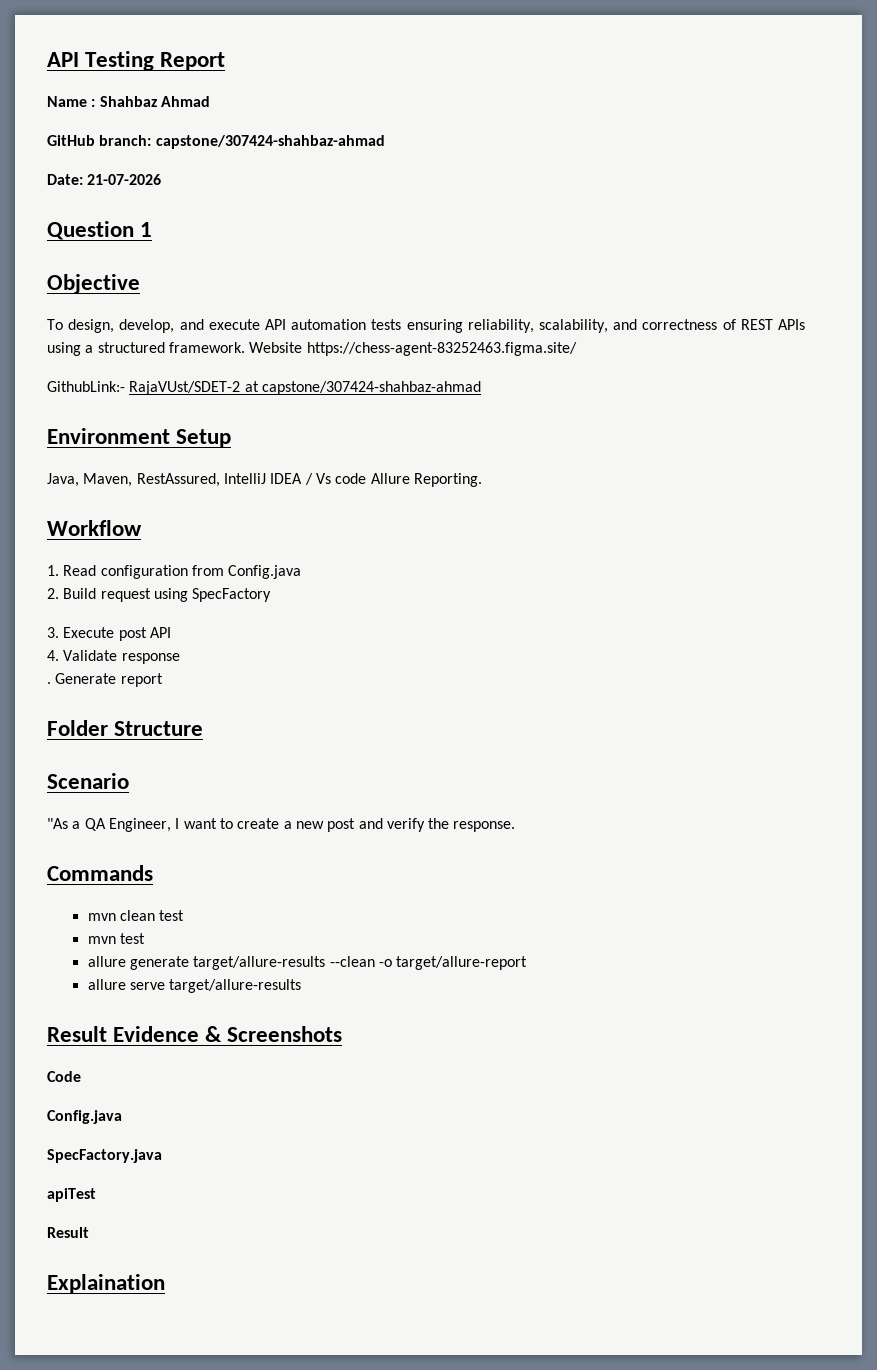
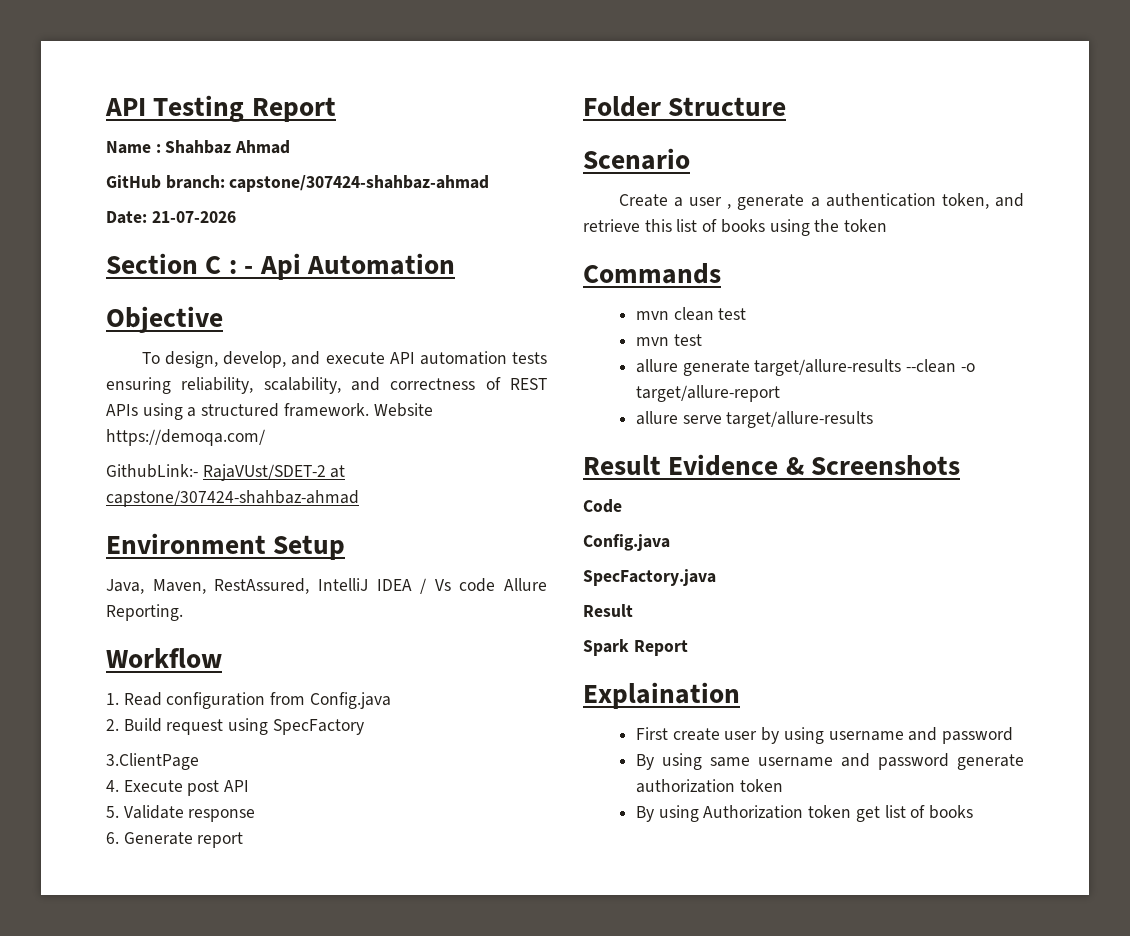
[47,221,153,240] Question 1 -> [106,253,456,280] Section C : - Api Automation
[306,342,577,356] https://chess-agent-83252463.figma.site/ -> [106,429,265,446] https://demoqa.com/
[47,627,59,638] 3. -> [106,753,199,770] [106,780,119,792] 3.ClientPage // 4.
[47,650,59,661] 4. -> [106,806,119,818] 5.
[47,682,51,684] . -> [106,832,119,844] 6.
[47,818,516,832] "As a QA Engineer, I want to create a new post and verify the response. -> [618,193,1024,210] [583,219,888,236] Create a user , generate a authentication token, and retrieve this list of books using the token
[47,1188,96,1202] [47,1227,89,1238] // apiTest // Result -> [583,604,633,617] [583,639,688,656] // Result // Spark Report
(165, 1284) none -> [636,727,1014,744] [636,753,1024,770] [636,779,783,793] [636,805,974,822] // First create user by using username and password // By using same username and password generate authorization token // By using Authorization token get list of books

